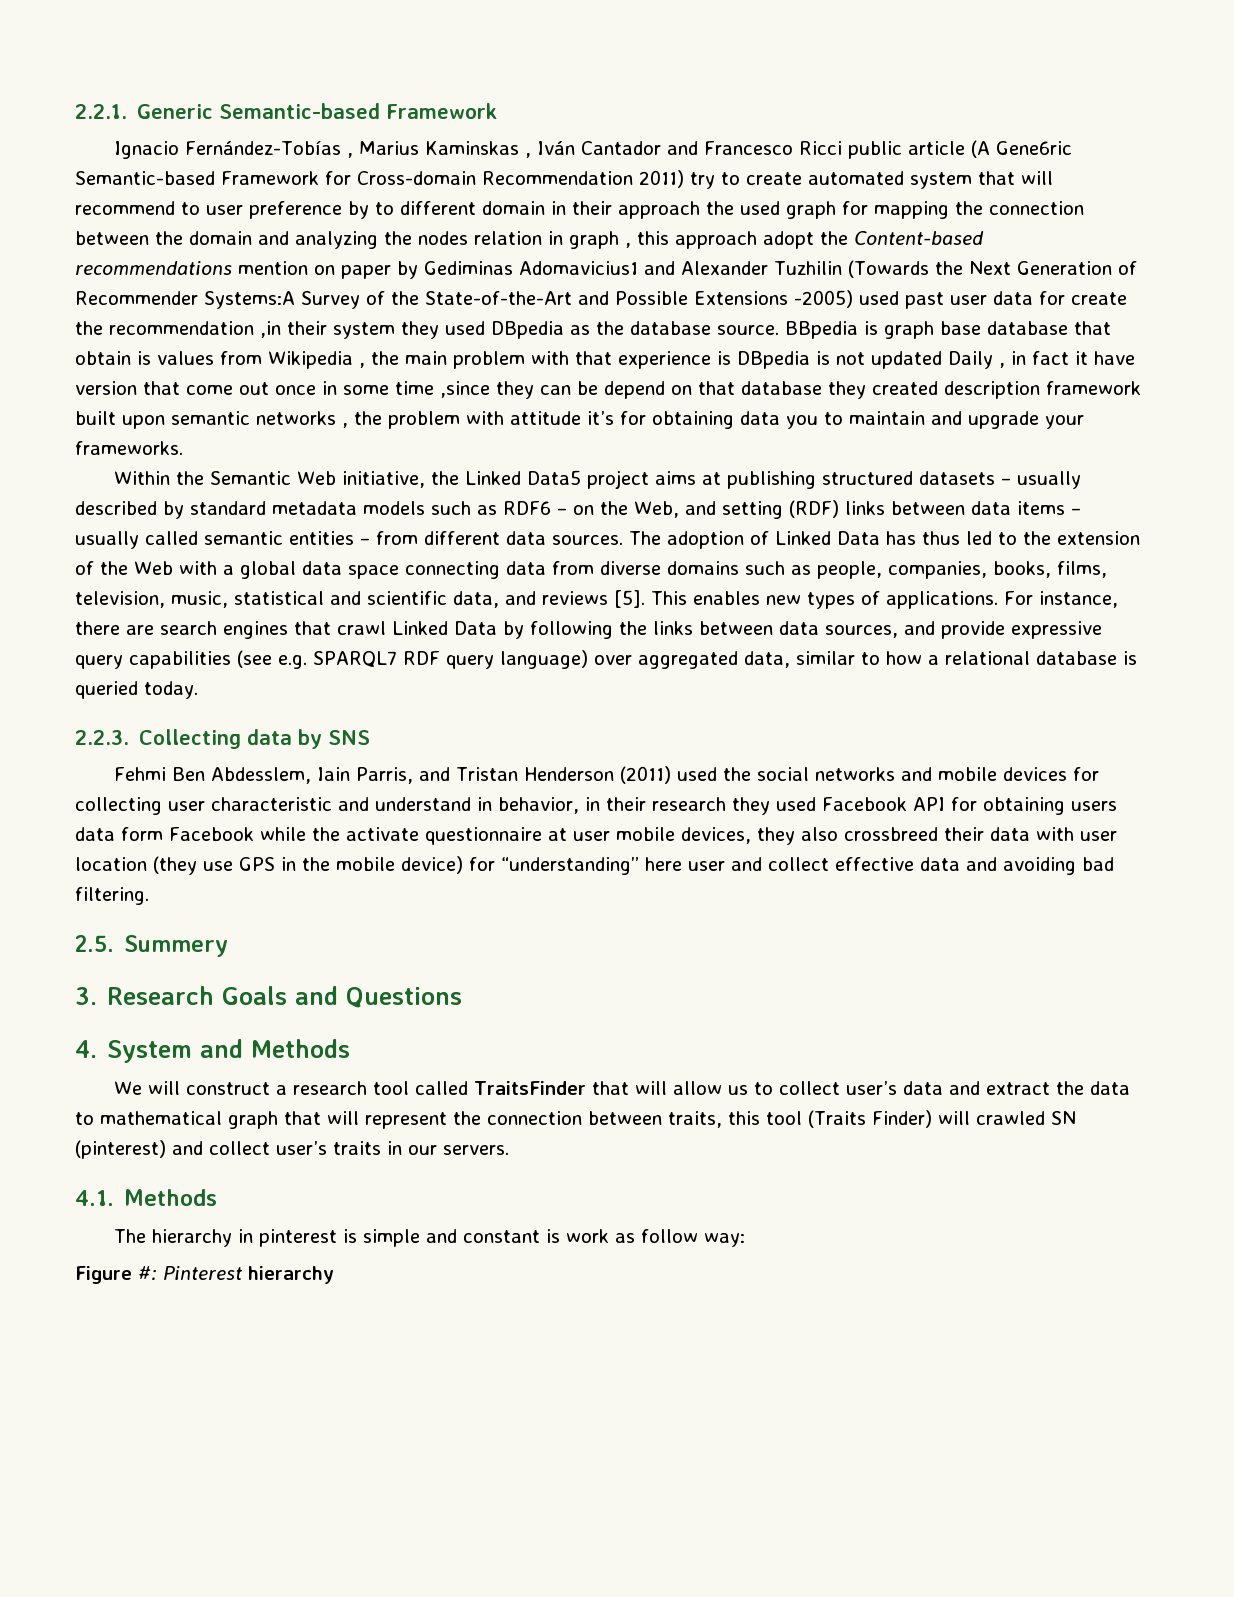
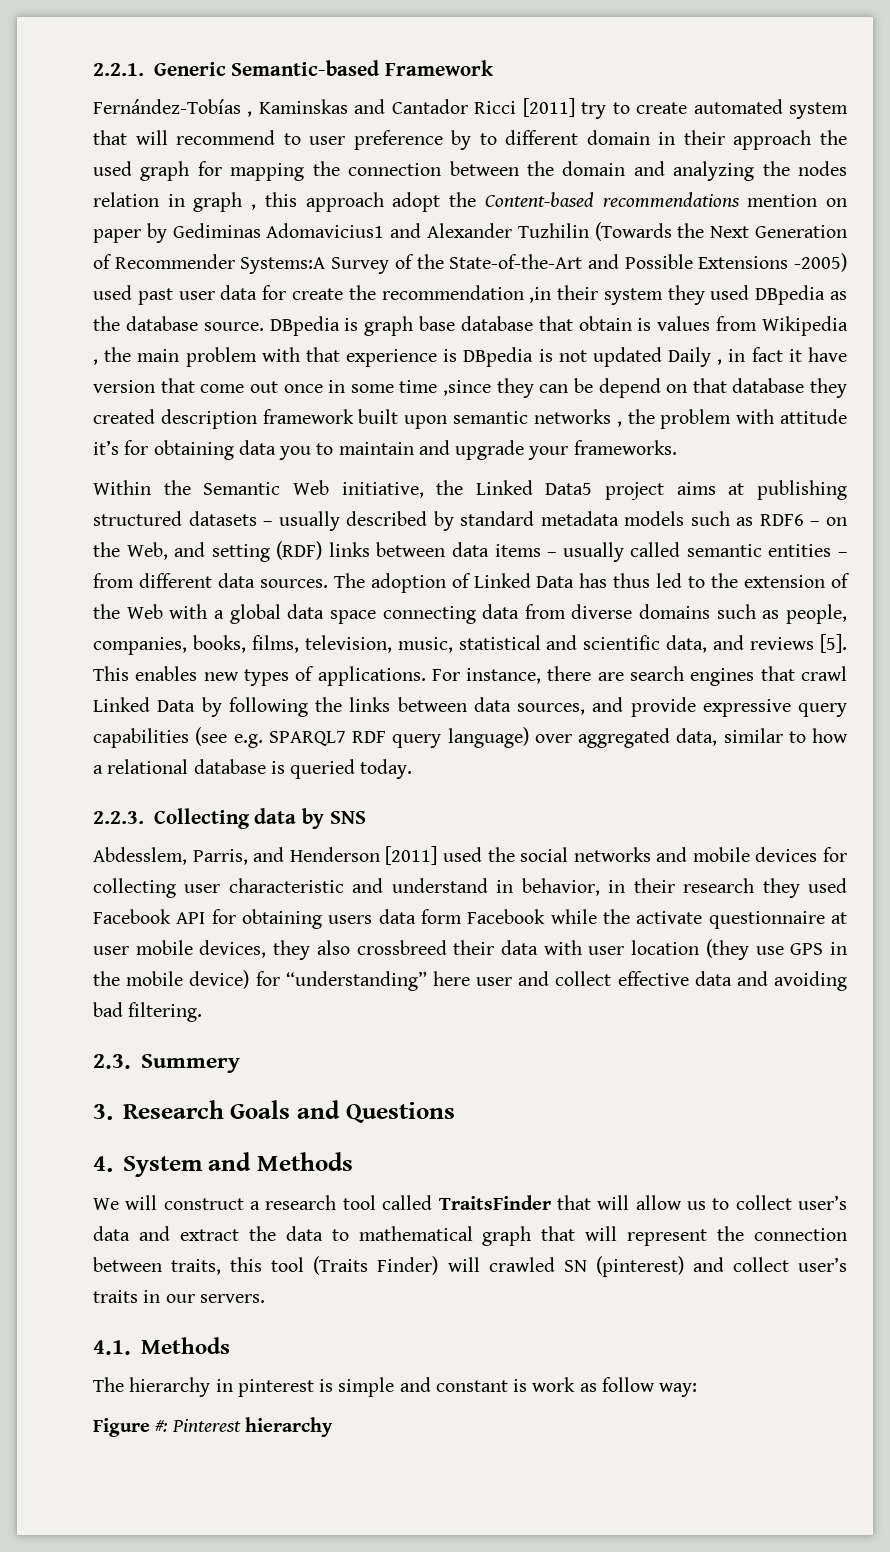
[114,141,180,159] Ignacio -> (495, 68) none
[359,140,1073,159] [75,170,684,188] Marius Kaminskas , Iván Cantador and Francesco Ricci public article (A Gene6ric Semantic-based Framework for Cross-domain Recommendation 2011) -> [258,98,575,117] Kaminskas and Cantador Ricci [2011]
[785,321,858,339] BBpedia -> [269,316,340,336] DBpedia
[114,766,672,784] Fehmi Ben Abdesslem, Iain Parris, and Tristan Henderson (2011) -> [93,846,438,865] Abdesslem, Parris, and Henderson [2011]
[75,935,114,952] 2.5. -> [93,1054,131,1069] 2.3.

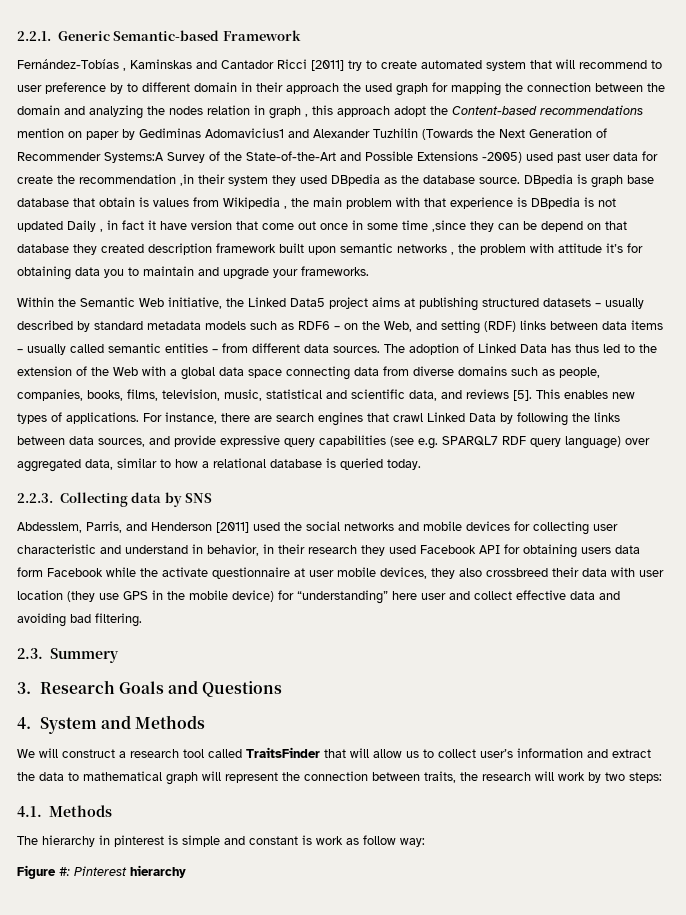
[93,1226,130,1241] data -> [517,748,583,758] information
[541,1226,576,1241] that -> (198, 778) none
[230,1256,847,1277] [93,1290,265,1303] this tool (Traits Finder) will crawled SN (pinterest) and collect user’s traits in our servers. -> [460,771,662,783] the research will work by two steps:

